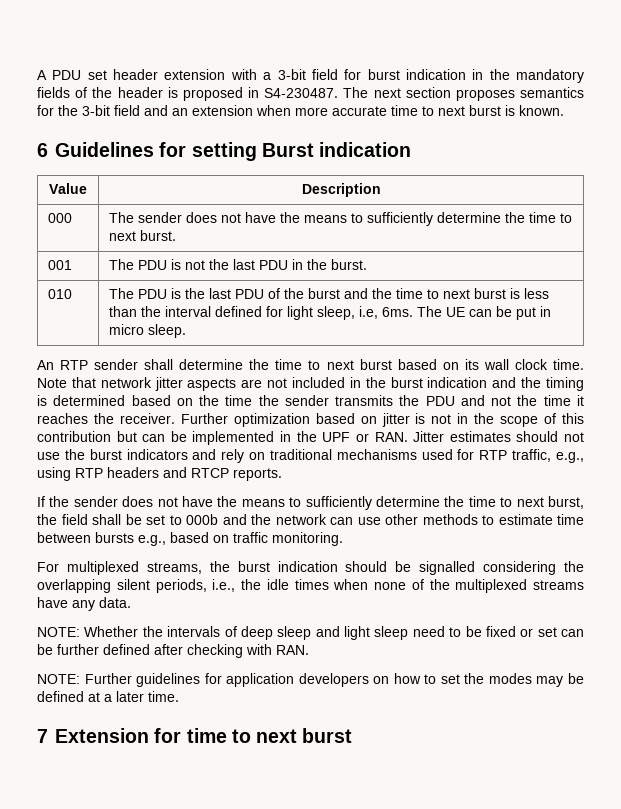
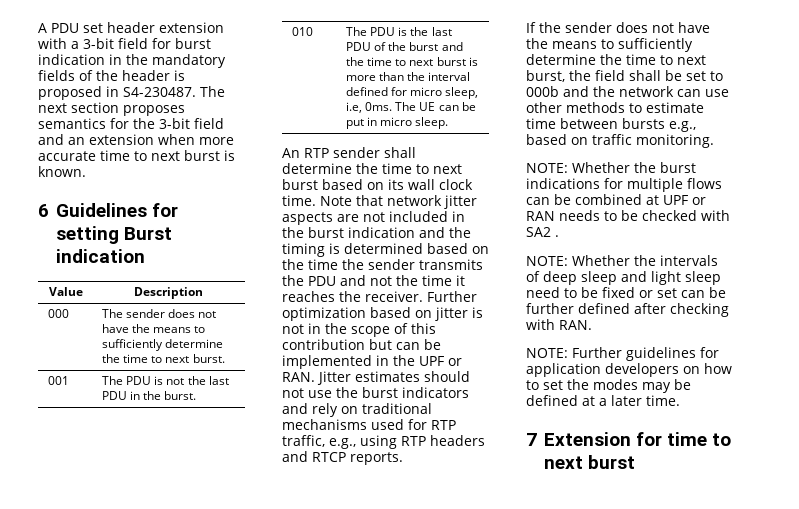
[524,288,550,299] less -> [345,75,376,81] more
[287,306,314,320] light -> [410,87,443,96] micro
[382,307,414,317] 6ms. -> [364,102,392,111] 0ms.
[37,561,584,575] [37,579,584,593] [37,597,131,611] For multiplexed streams, the burst indication should be signalled considering the overlapping silent periods, i.e., the idle times when none of the multiplexed streams have any data. -> [526,162,696,173] [526,178,722,192] [526,194,706,205] [526,210,730,221] [526,227,559,237] NOTE: Whether the burst indications for multiple flows can be combined at UPF or RAN needs to be checked with SA2 .

